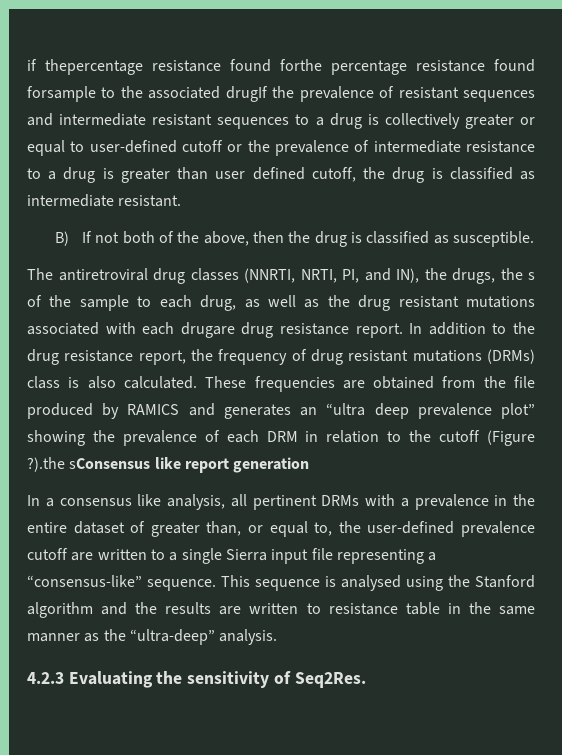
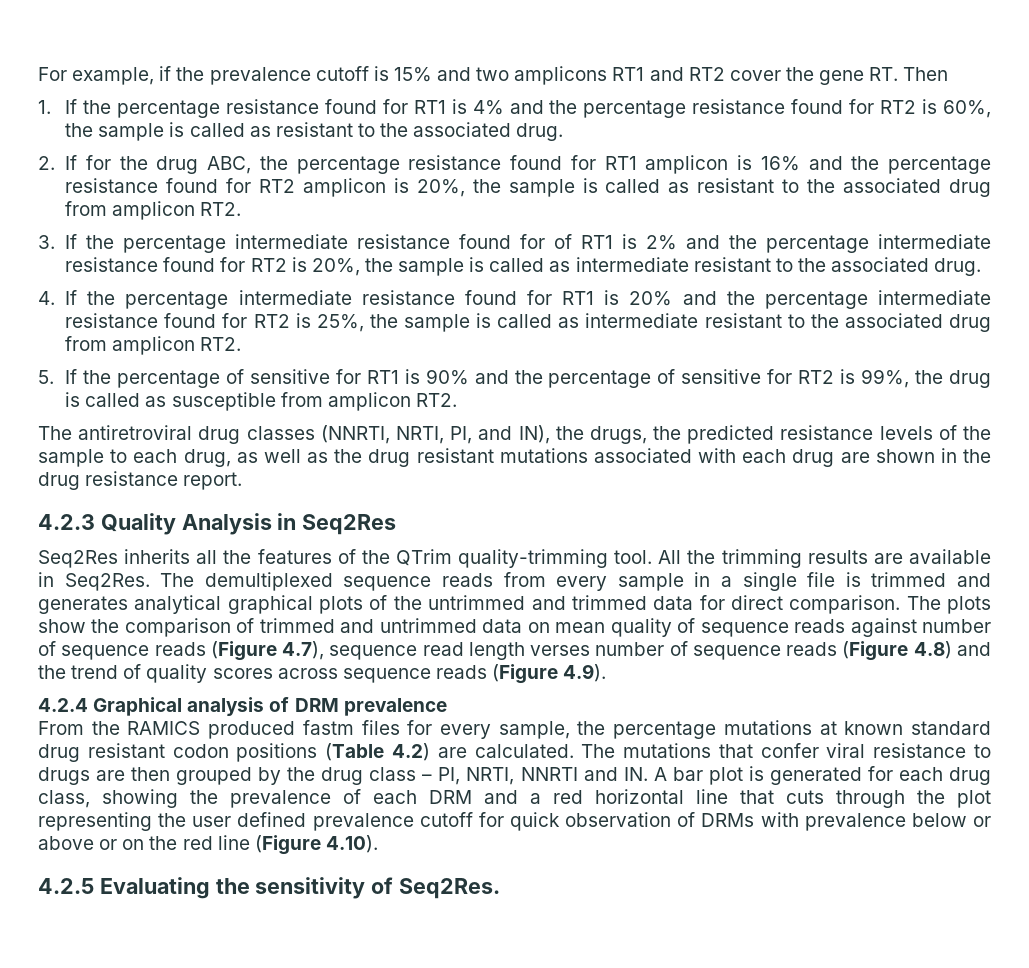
[27,59,535,75] [27,86,535,102] [27,113,536,129] [27,140,535,156] [27,167,535,183] [27,194,182,207] [54,231,534,247] if thepercentage resistance found forthe percentage resistance found forsample to the associated drugIf the prevalence of resistant sequences and intermediate resistant sequences to a drug is collectively greater or equal to user-defined cutoff or the prevalence of intermediate resistance to a drug is greater than user defined cutoff, the drug is classified as intermediate resistant. // B) If not both of the above, then the drug is classified as susceptible. -> [38,66,949,85] [38,99,992,118] [65,122,564,141] [38,155,991,174] [65,178,991,197] [65,201,242,220] [38,234,991,253] [65,257,982,276] [38,290,991,309] [65,313,991,332] [65,336,242,355] [38,369,992,388] [65,392,457,411] For example, if the prevalence cutoff is 15% and two amplicons RT1 and RT2 cover the gene RT. Then // 1. If the percentage resistance found for RT1 is 4% and the percentage resistance found for RT2 is 60%, the sample is called as resistant to the associated drug. // 2. If for the drug ABC, the percentage resistance found for RT1 amplicon is 16% and the percentage resistance found for RT2 amplicon is 20%, the sample is called as resistant to the associated drug from amplicon RT2. // 3. If the percentage intermediate resistance found for of RT1 is 2% and the percentage intermediate resistance found for RT2 is 20%, the sample is called as intermediate resistant to the associated drug. // 4. If the percentage intermediate resistance found for RT1 is 20% and the percentage intermediate resistance found for RT2 is 25%, the sample is called as intermediate resistant to the associated drug from amplicon RT2. // 5. If the percentage of sensitive for RT1 is 90% and the percentage of sensitive for RT2 is 99%, the drug is called as susceptible from amplicon RT2.
[528,272,535,280] s -> [687,425,933,444] predicted resistance levels
[180,322,536,338] [27,349,535,365] [27,376,535,392] [27,403,535,419] drugare drug resistance report. In addition to the drug resistance report, the frequency of drug resistant mutations (DRMs) class is also calculated. These frequencies are obtained from the file produced by RAMICS and generates an “ultra deep prevalence plot” -> [792,448,991,467] [38,471,243,490] [38,513,397,535] [38,549,991,568] [38,572,992,591] [38,595,992,614] [38,618,992,637] [38,641,991,661] [38,664,607,684] [38,697,447,716] [38,720,991,739] [38,743,992,762] [38,766,991,785] [38,790,90,808] drug are shown in the drug resistance report. // 4.2.3 Quality Analysis in Seq2Res // Seq2Res inherits all the features of the QTrim quality-trimming tool. All the trimming results are available in Seq2Res. The demultiplexed sequence reads from every sample in a single file is trimmed and generates analytical graphical plots of the untrimmed and trimmed data for direct comparison. The plots show the comparison of trimmed and untrimmed data on mean quality of sequence reads against number of sequence reads (Figure 4.7), sequence read length verses number of sequence reads (Figure 4.8) and the trend of quality scores across sequence reads (Figure 4.9). // 4.2.4 Graphical analysis of DRM prevalence // From the RAMICS produced fastm files for every sample, the percentage mutations at known standard drug resistant codon positions (Table 4.2) are calculated. The mutations that confer viral resistance to drugs are then grouped by the drug class – PI, NRTI, NNRTI and IN. A bar plot is generated for each drug class,
[305,430,536,446] [27,457,310,473] [27,494,535,510] [27,521,535,537] [27,548,437,564] [27,575,535,591] [27,602,536,618] [27,629,278,645] [27,672,64,684] in relation to the cutoff (Figure ?).the sConsensus like report generation // In a consensus like analysis, all pertinent DRMs with a prevalence in the entire dataset of greater than, or equal to, the user-defined prevalence cutoff are written to a single Sierra input file representing a “consensus-like” sequence. This sequence is analysed using the Stanford algorithm and the results are written to resistance table in the same manner as the “ultra-deep” analysis. // 4.2.3 -> [484,789,991,808] [38,812,991,831] [38,835,378,855] [38,878,94,894] and a red horizontal line that cuts through the plot representing the user defined prevalence cutoff for quick observation of DRMs with prevalence below or above or on the red line (Figure 4.10). // 4.2.5

